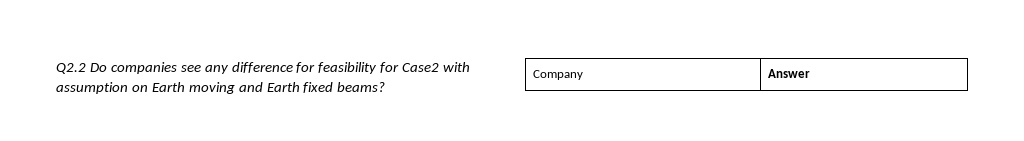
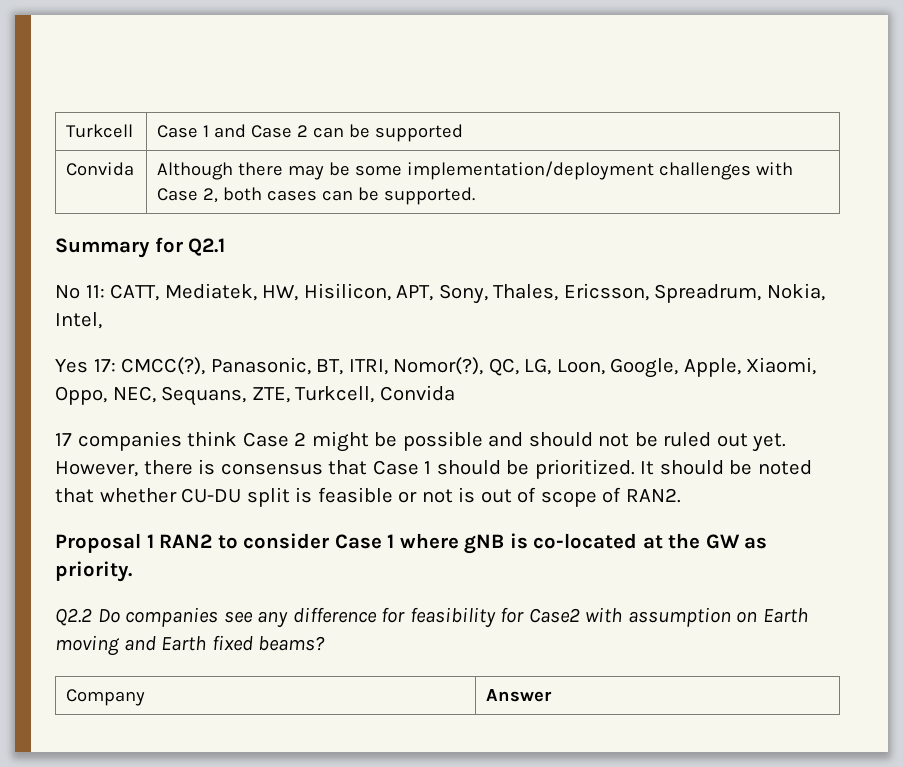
(56, 68) none -> [66,124,134,138] [157,124,464,142] [66,162,135,176] [157,161,794,180] [157,187,476,205] [55,237,226,258] [55,283,825,304] [55,312,102,329] [55,357,817,378] [55,385,455,406] [55,431,787,452] [55,459,812,479] [55,487,681,507] [55,533,768,554] [55,561,132,582] Turkcell | Case 1 and Case 2 can be supported // Convida | Although there may be some implementation/deployment challenges with Case 2, both cases can be supported. // Summary for Q2.1 // No 11: CATT, Mediatek, HW, Hisilicon, APT, Sony, Thales, Ericsson, Spreadrum, Nokia, Intel, // Yes 17: CMCC(?), Panasonic, BT, ITRI, Nomor(?), QC, LG, Loon, Google, Apple, Xiaomi, Oppo, NEC, Sequans, ZTE, Turkcell, Convida // 17 companies think Case 2 might be possible and should not be ruled out yet. However, there is consensus that Case 1 should be prioritized. It should be noted that whether CU-DU split is feasible or not is out of scope of RAN2. // Proposal 1 RAN2 to consider Case 1 where gNB is co-located at the GW as priority. //

